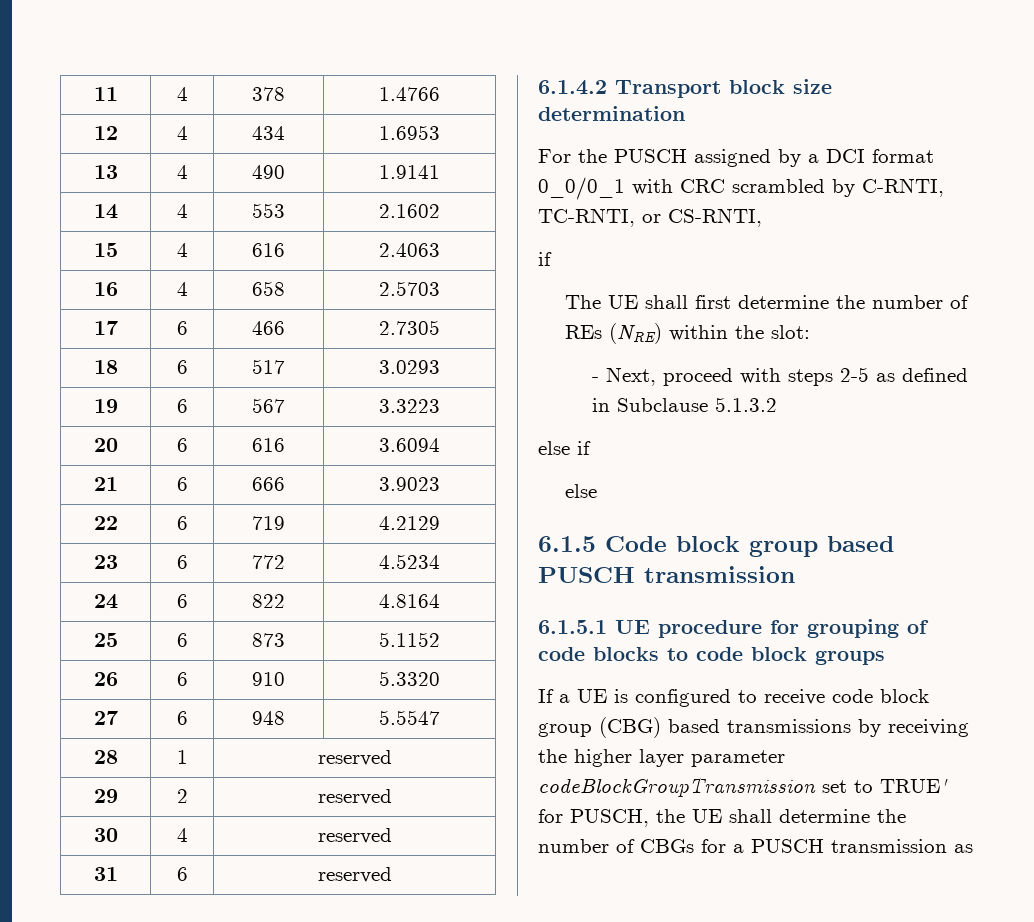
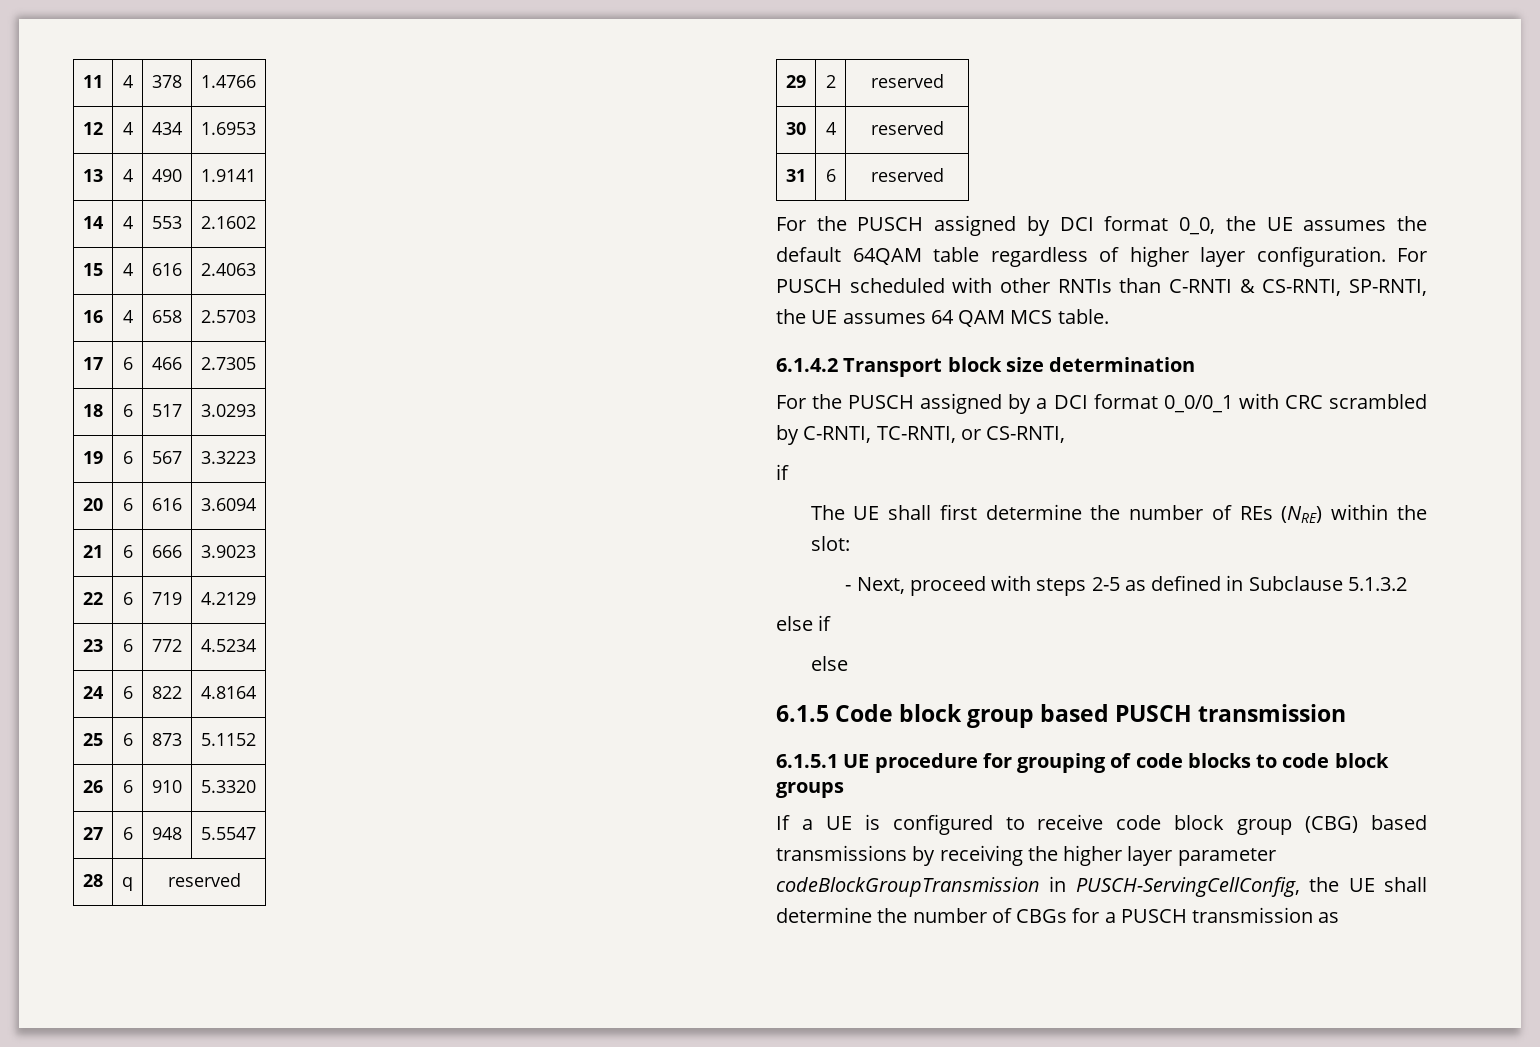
[176,750,188,764] 1 -> [122,877,133,891] q
(392, 875) none -> [776,215,1427,236] [776,246,1427,267] [776,277,1427,296] [776,309,1109,327] // For the PUSCH assigned by DCI format 0_0, the UE assumes the default 64QAM table regardless of higher layer configuration. For PUSCH scheduled with other RNTIs than C-RNTI & CS-RNTI, SP-RNTI, the UE assumes 64 QAM MCS table.
[822,779,948,793] [538,809,649,827] set to TRUE' for PUSCH, -> [1049,876,1300,897] in PUSCH-ServingCellConfig,

